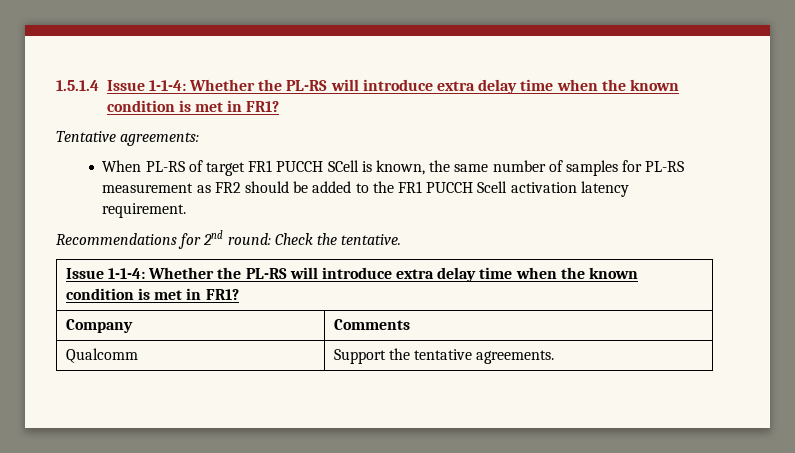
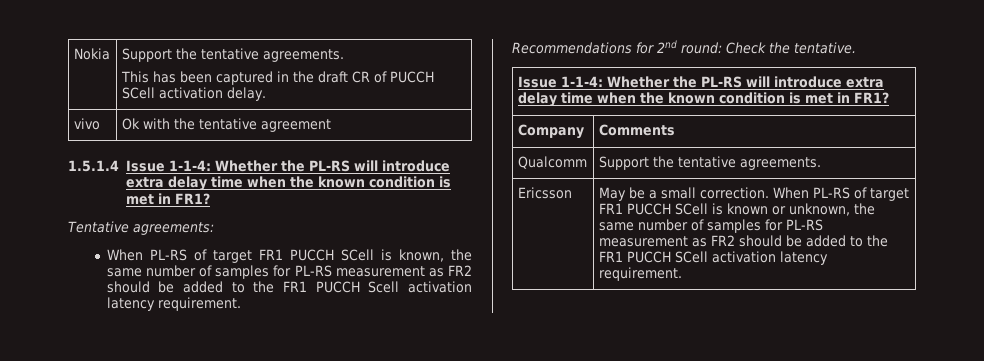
(56, 85) none -> [73,48,110,60] [121,48,344,62] [120,71,434,85] [121,87,266,101] [73,118,100,130] [121,118,331,132] Nokia | Support the tentative agreements. // This has been captured in the draft CR of PUCCH SCell activation delay. // vivo | Ok with the tentative agreement //
(555, 357) none -> [517,187,572,199] [598,187,909,201] [598,203,875,216] [598,219,823,233] [598,235,888,247] [598,251,828,265] [598,267,682,281] // Ericsson | May be a small correction. When PL-RS of target FR1 PUCCH SCell is known or unknown, the same number of samples for PL-RS measurement as FR2 should be added to the FR1 PUCCH SCell activation latency requirement.

